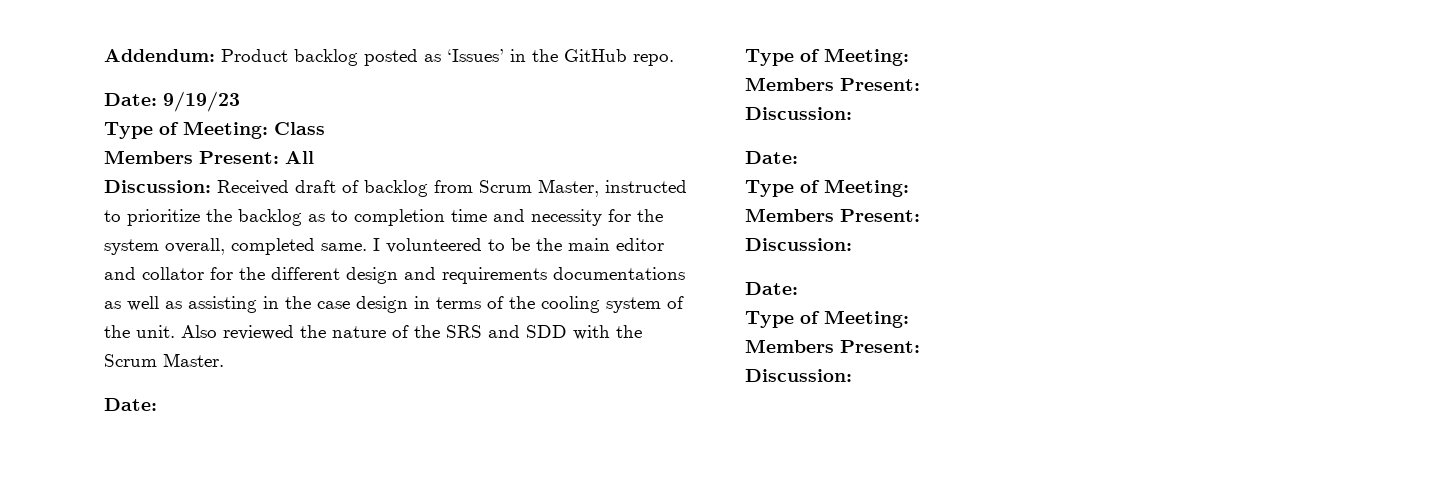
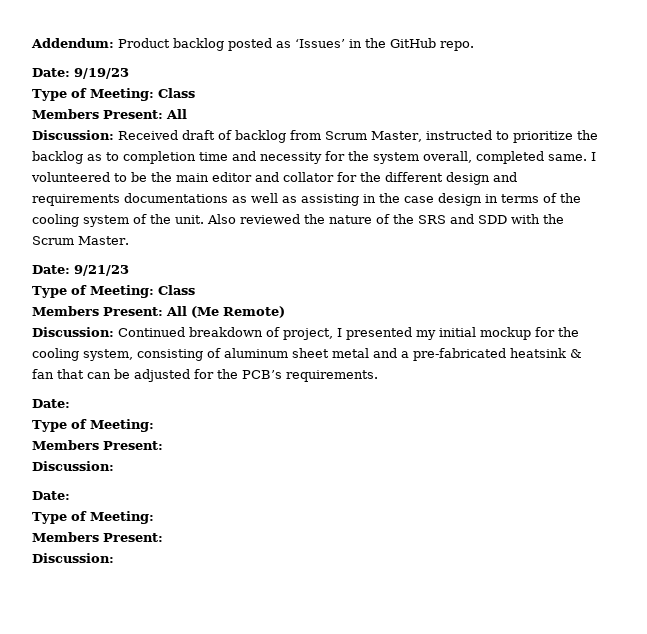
[745,48,909,66] [745,77,920,91] [745,107,852,120] // Type of Meeting: // Members Present: // Discussion: -> [74,265,129,276] [32,285,195,298] [32,306,285,318] [32,327,579,340] [32,348,582,361] [32,369,378,382] 9/21/23 // Type of Meeting: Class // Members Present: All (Me Remote) // Discussion: Continued breakdown of project, I presented my initial mockup for the cooling system, consisting of aluminum sheet metal and a pre-fabricated heatsink & fan that can be adjusted for the PCB’s requirements.

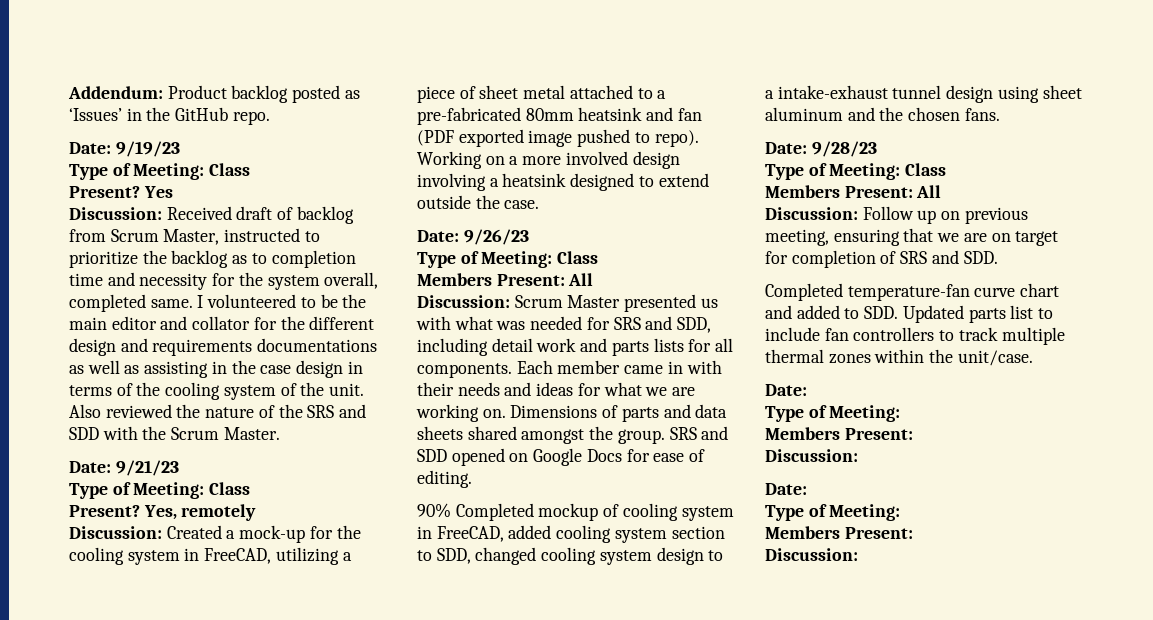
[32,109,187,119] Members Present: All -> [69,186,173,198] Present? Yes
[32,306,285,318] [32,327,579,340] [32,348,582,361] [32,369,378,382] // Members Present: All (Me Remote) // Discussion: Continued breakdown of project, I presented my initial mockup for the cooling system, consisting of aluminum sheet metal and a pre-fabricated heatsink & fan that can be adjusted for the PCB’s requirements. -> [69,504,257,521] [69,525,361,543] [69,547,352,565] [417,85,667,103] [417,107,702,125] [417,129,699,147] [417,151,680,169] [417,173,709,191] [417,195,540,209] [417,229,529,245] [417,251,599,268] [417,273,594,286] [417,294,718,312] [416,316,712,333] [417,338,734,356] [417,360,722,378] [417,382,696,396] [416,404,728,422] [417,426,729,444] [417,448,706,466] [417,470,472,488] [417,503,734,521] [417,525,725,543] [417,547,724,565] [765,85,1082,103] [765,107,1000,121] [765,141,877,157] [765,163,947,180] [765,185,942,198] [765,206,1028,224] [765,228,1059,246] [765,250,998,268] [765,283,1060,301] [765,305,1054,323] [765,327,1065,345] [765,349,1033,366] // Present? Yes, remotely // Discussion: Created a mock-up for the cooling system in FreeCAD, utilizing a piece of sheet metal attached to a pre-fabricated 80mm heatsink and fan (PDF exported image pushed to repo). Working on a more involved design involving a heatsink designed to extend outside the case. // Date: 9/26/23 // Type of Meeting: Class // Members Present: All // Discussion: Scrum Master presented us with what was needed for SRS and SDD, including detail work and parts lists for all components. Each member came in with their needs and ideas for what we are working on. Dimensions of parts and data sheets shared amongst the group. SRS and SDD opened on Google Docs for ease of editing. // 90% Completed mockup of cooling system in FreeCAD, added cooling system section to SDD, changed cooling system design to a intake-exhaust tunnel design using sheet aluminum and the chosen fans. // Date: 9/28/23 // Type of Meeting: Class // Members Present: All // Discussion: Follow up on previous meeting, ensuring that we are on target for completion of SRS and SDD. // Completed temperature-fan curve chart and added to SDD. Updated parts list to include fan controllers to track multiple thermal zones within the unit/case.

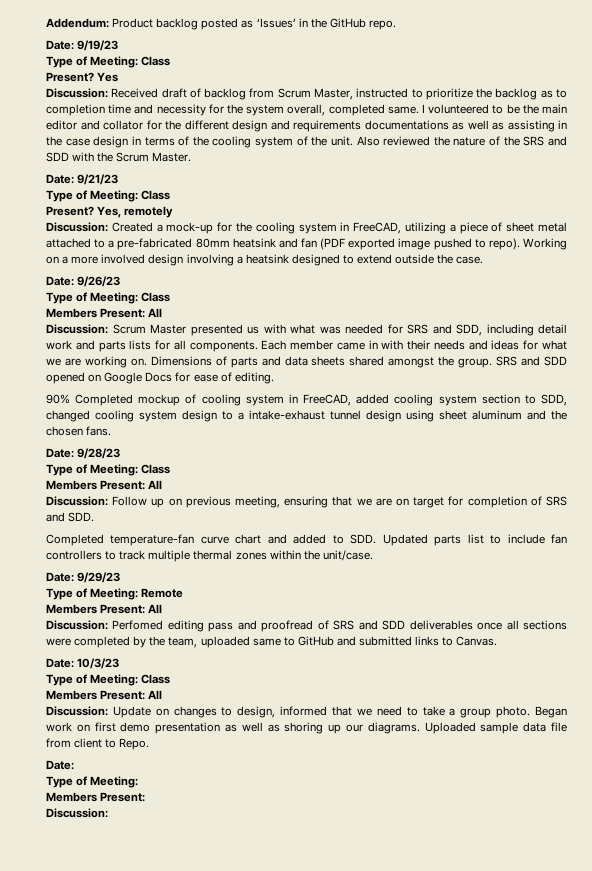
[765,405,901,422] [765,427,913,440] [765,449,858,462] // Type of Meeting: // Members Present: // Discussion: -> [77,572,121,583] [46,588,184,600] [46,604,163,614] [46,620,567,632] [46,636,498,648] [46,658,120,669] [46,674,171,686] [46,690,163,700] [46,706,567,718] [46,722,568,734] [46,738,150,750] 9/29/23 // Type of Meeting: Remote // Members Present: All // Discussion: Perfomed editing pass and proofread of SRS and SDD deliverables once all sections were completed by the team, uploaded same to GitHub and submitted links to Canvas. // Date: 10/3/23 // Type of Meeting: Class // Members Present: All // Discussion: Update on changes to design, informed that we need to take a group photo. Began work on first demo presentation as well as shoring up our diagrams. Uploaded sample data file from client to Repo.

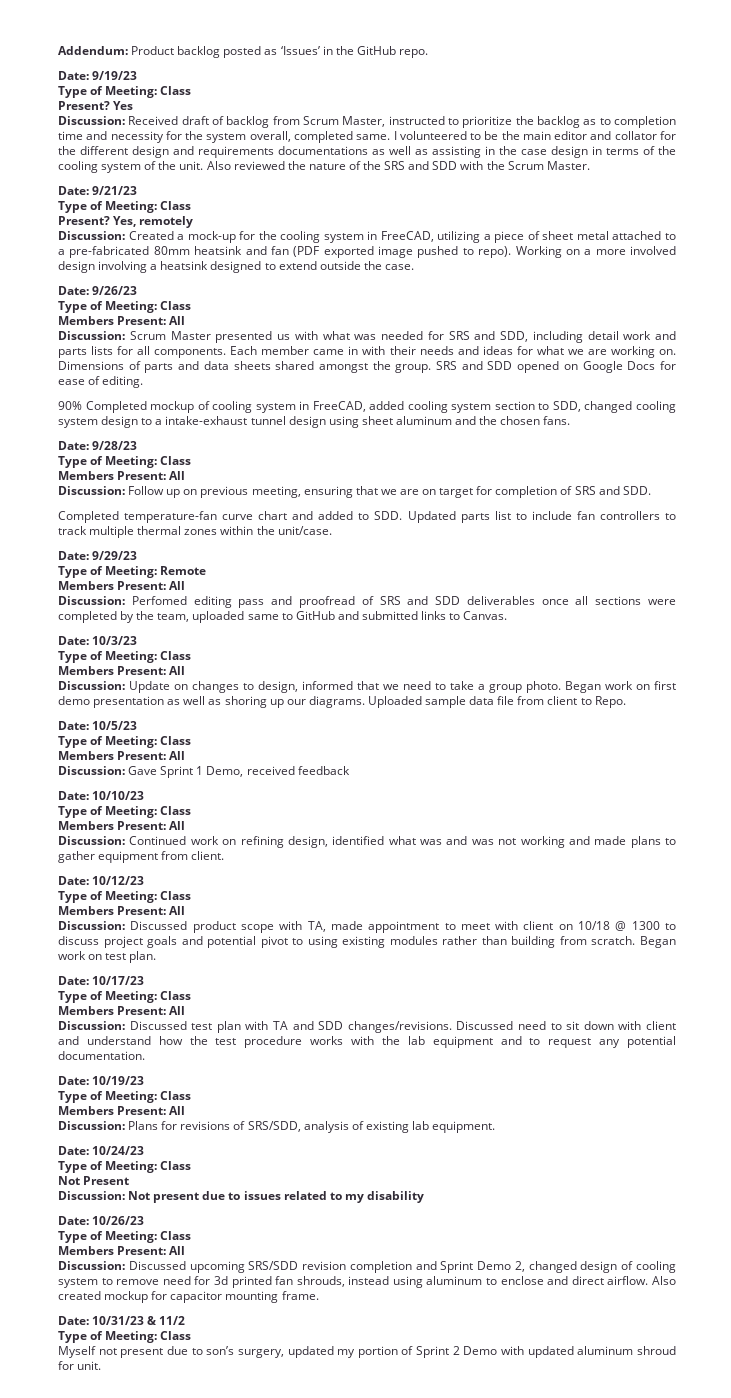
[46,776,139,788] [46,792,146,802] [46,808,108,818] // Type of Meeting: // Members Present: // Discussion: -> [92,721,138,730] [58,736,192,748] [58,751,186,760] [58,766,350,778] [58,791,145,800] [58,806,192,818] [58,821,186,830] [58,836,676,848] [58,851,225,863] [58,876,145,885] [58,891,192,903] [58,906,186,915] [58,921,676,933] [58,936,676,948] [58,951,157,963] [58,976,145,985] [58,991,192,1003] [58,1006,186,1015] [58,1021,677,1033] [58,1036,677,1048] [58,1051,145,1060] [58,1076,145,1085] [58,1091,192,1103] [58,1106,186,1115] [58,1121,496,1133] [58,1146,145,1155] [58,1161,192,1173] [58,1176,130,1185] [58,1191,424,1203] [58,1216,145,1225] [58,1231,192,1243] [58,1246,186,1255] [58,1261,676,1273] [58,1276,676,1288] [58,1291,319,1303] [58,1316,186,1325] [58,1331,192,1343] [58,1346,676,1358] [58,1361,102,1370] 10/5/23 // Type of Meeting: Class // Members Present: All // Discussion: Gave Sprint 1 Demo, received feedback // Date: 10/10/23 // Type of Meeting: Class // Members Present: All // Discussion: Continued work on refining design, identified what was and was not working and made plans to gather equipment from client. // Date: 10/12/23 // Type of Meeting: Class // Members Present: All // Discussion: Discussed product scope with TA, made appointment to meet with client on 10/18 @ 1300 to discuss project goals and potential pivot to using existing modules rather than building from scratch. Began work on test plan. // Date: 10/17/23 // Type of Meeting: Class // Members Present: All // Discussion: Discussed test plan with TA and SDD changes/revisions. Discussed need to sit down with client and understand how the test procedure works with the lab equipment and to request any potential documentation. // Date: 10/19/23 // Type of Meeting: Class // Members Present: All // Discussion: Plans for revisions of SRS/SDD, analysis of existing lab equipment. // Date: 10/24/23 // Type of Meeting: Class // Not Present // Discussion: Not present due to issues related to my disability // Date: 10/26/23 // Type of Meeting: Class // Members Present: All // Discussion: Discussed upcoming SRS/SDD revision completion and Sprint Demo 2, changed design of cooling system to remove need for 3d printed fan shrouds, instead using aluminum to enclose and direct airflow. Also created mockup for capacitor mounting frame. // Date: 10/31/23 & 11/2 // Type of Meeting: Class // Myself not present due to son’s surgery, updated my portion of Sprint 2 Demo with updated aluminum shroud for unit.

